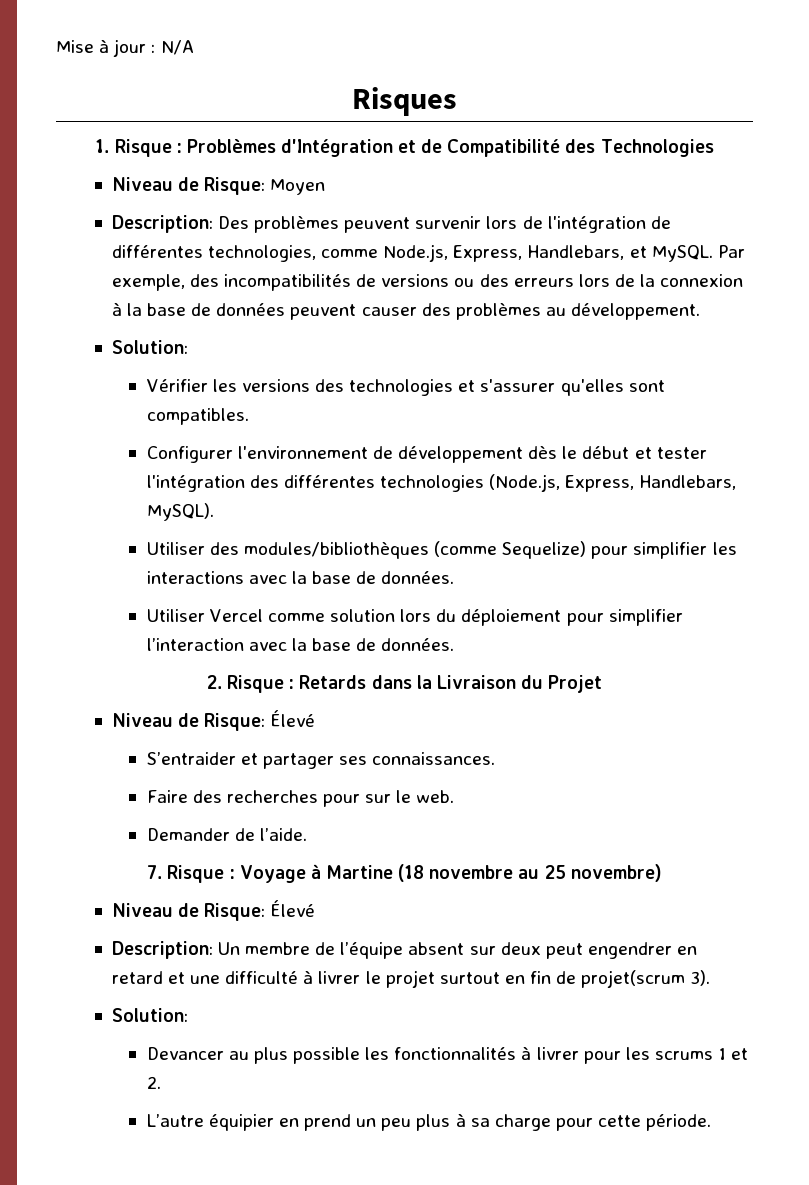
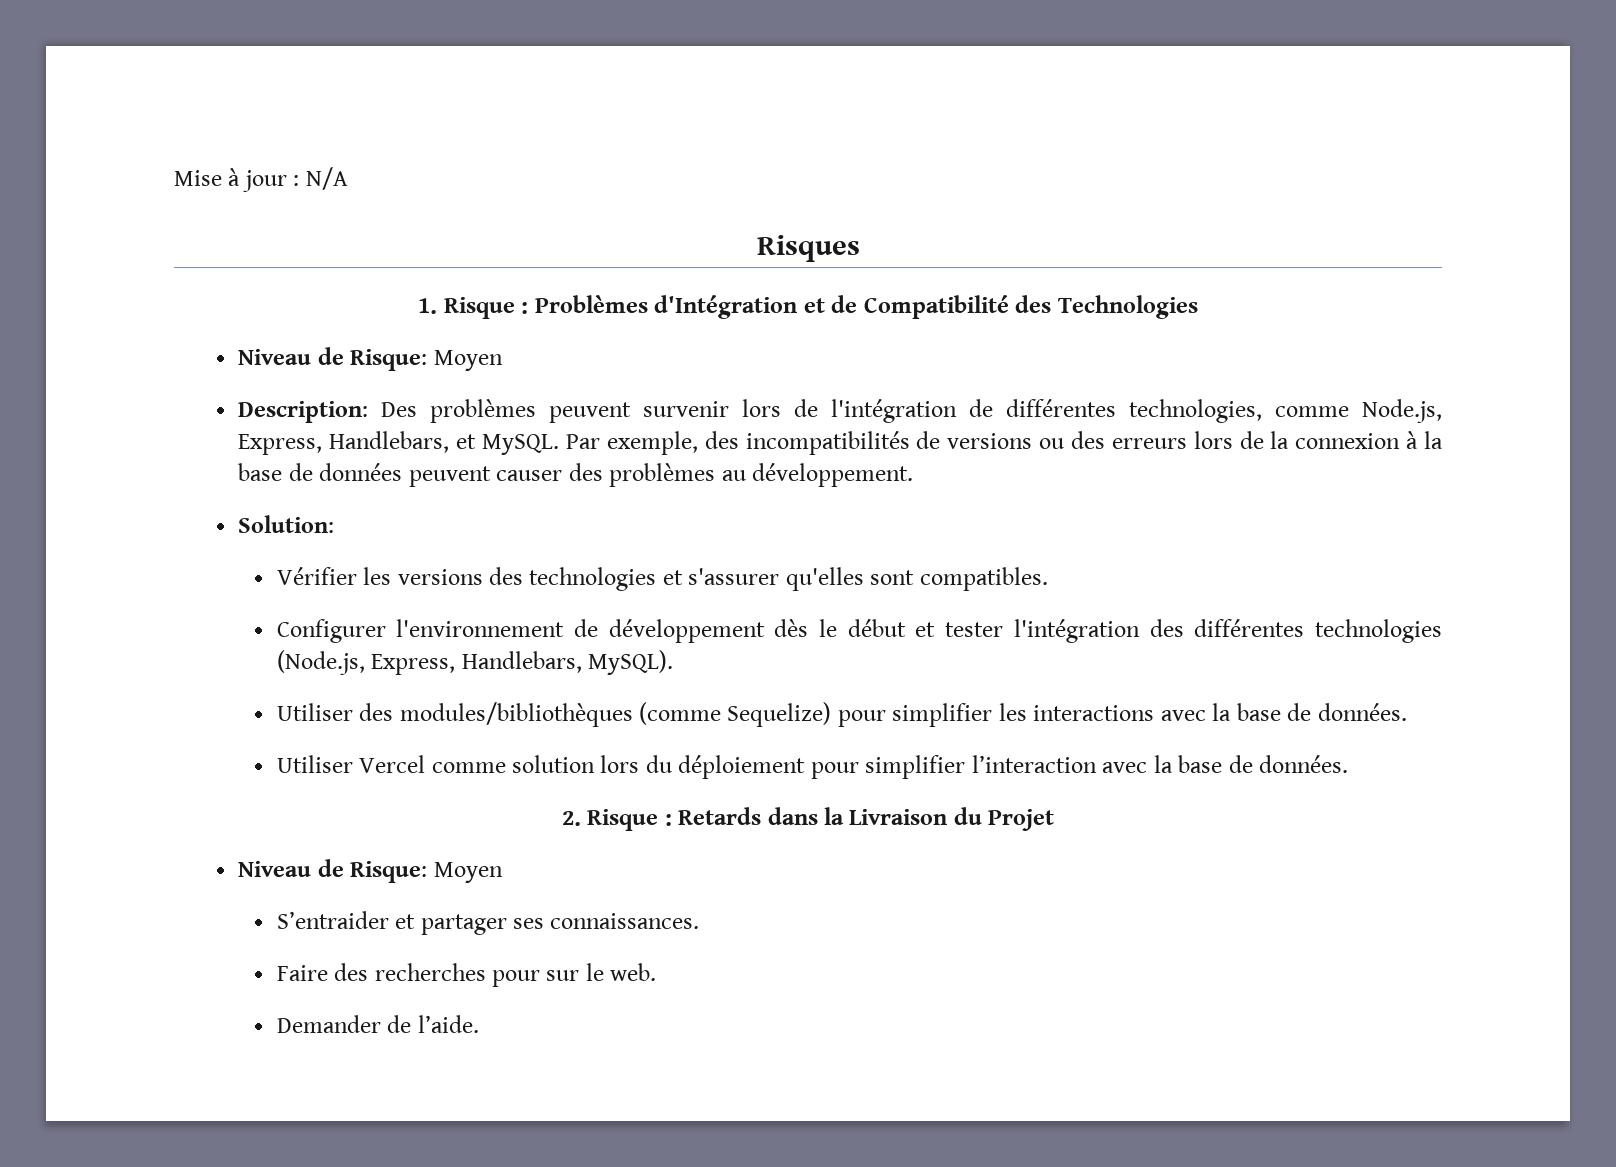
[270,710,316,727] Élevé -> [433,862,503,883] Moyen
[147,864,662,883] [111,900,316,921] [111,941,698,959] [111,970,711,988] [111,1008,188,1022] [146,1046,749,1064] [146,1076,161,1089] [146,1113,712,1131] // 7. Risque : Voyage à Martine (18 novembre au 25 novembre) // Niveau de Risque: Élevé // Description: Un membre de l’équipe absent sur deux peut engendrer en retard et une difficulté à livrer le projet surtout en fin de projet(scrum 3). // Solution: // Devancer au plus possible les fonctionnalités à livrer pour les scrums 1 et 2. // L’autre équipier en prend un peu plus à sa charge pour cette période. -> (479, 1024) none

